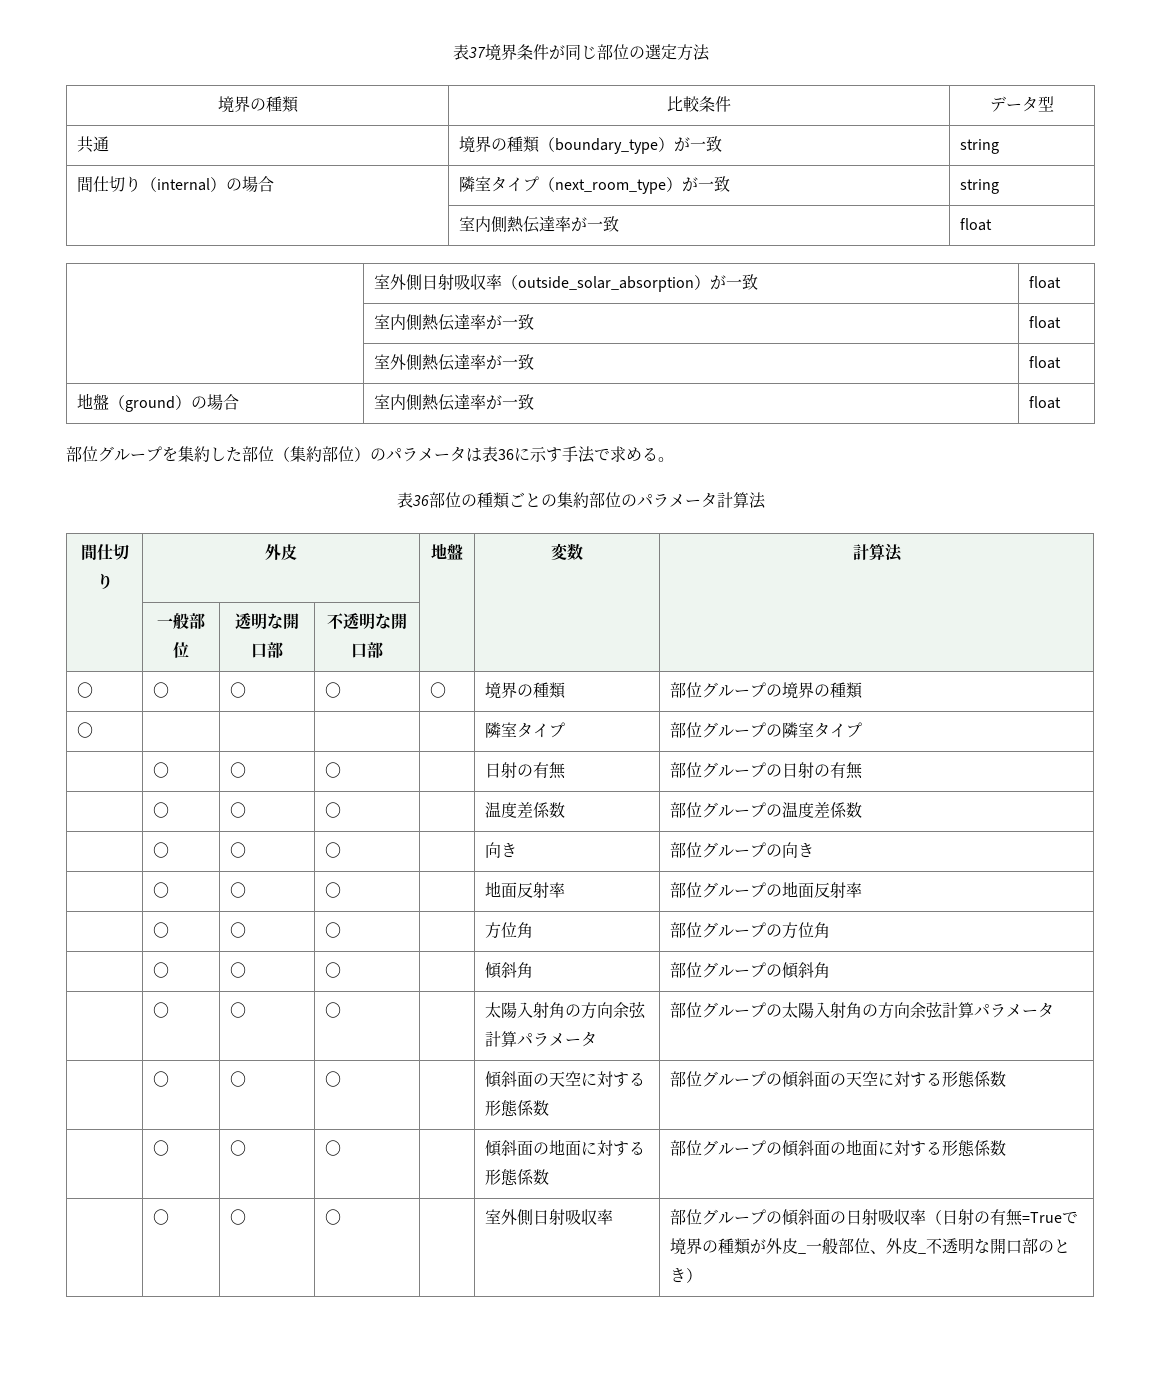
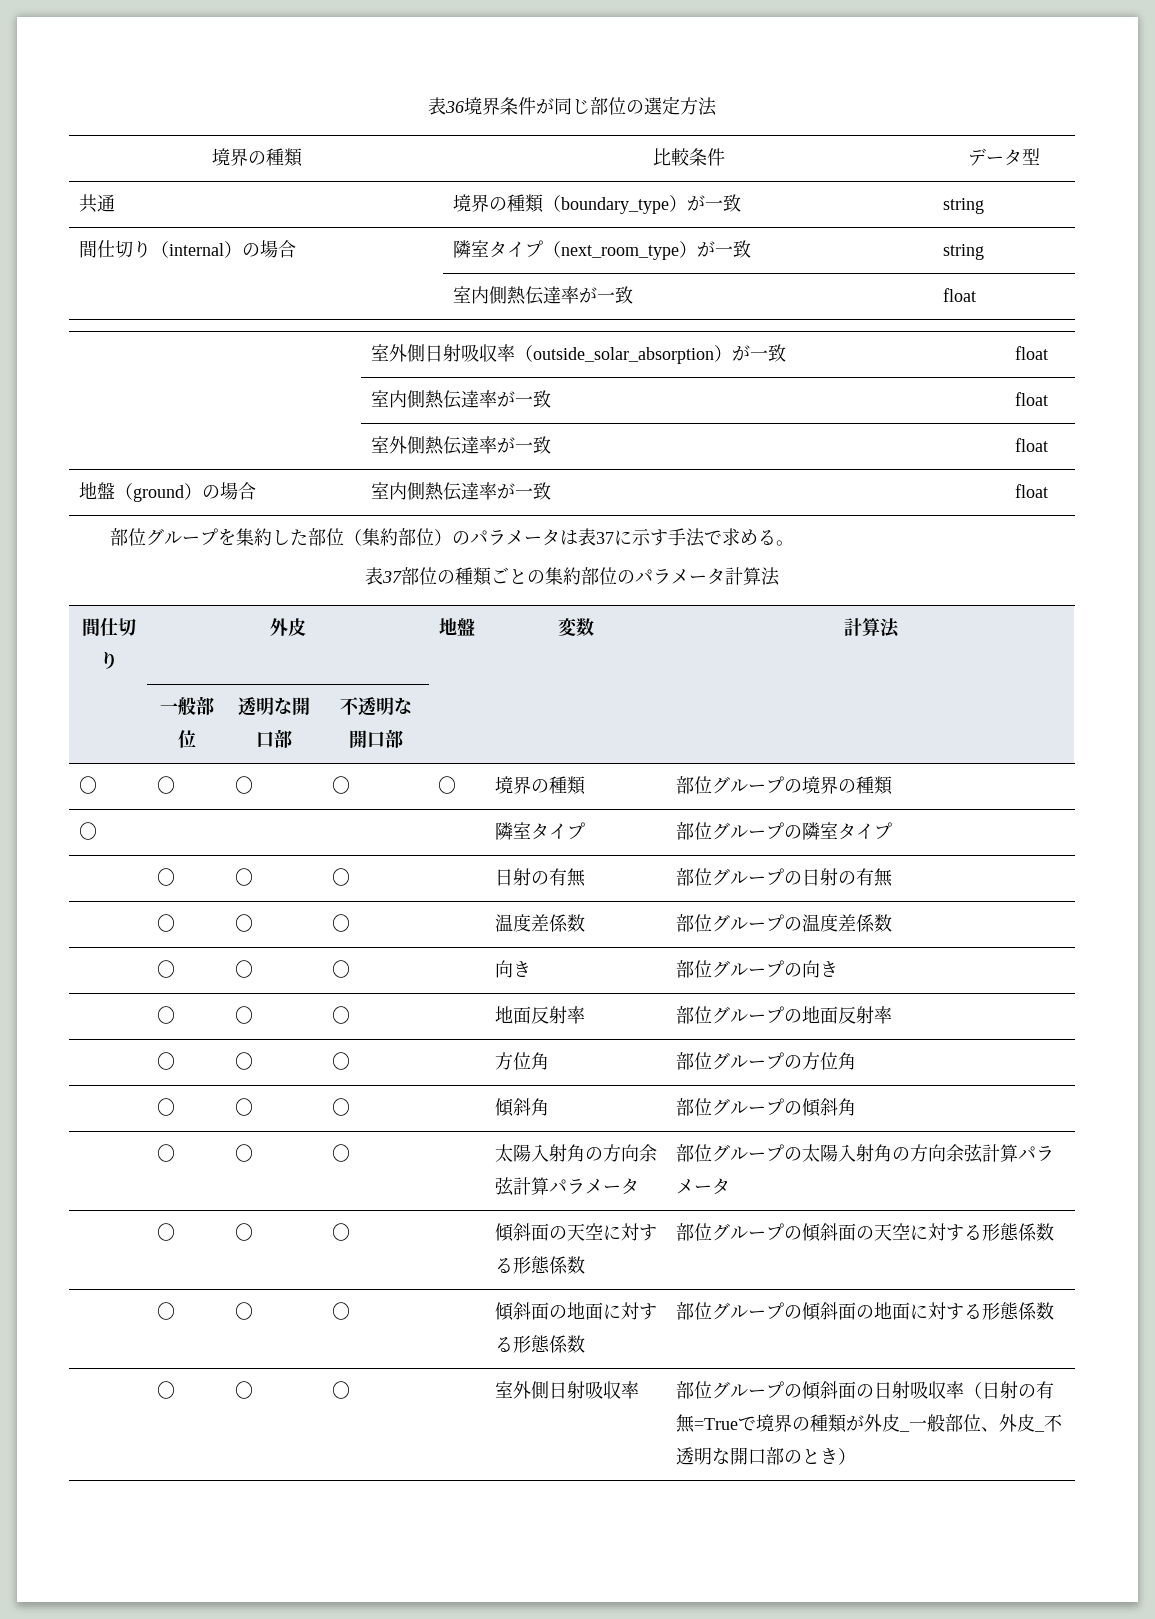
[452,44,486,60] 表37 -> [428,97,464,115] 表36
[498,449,514,460] 36 -> [596,532,615,544] 37
[411,495,429,506] 36 -> [382,571,402,583] 37

